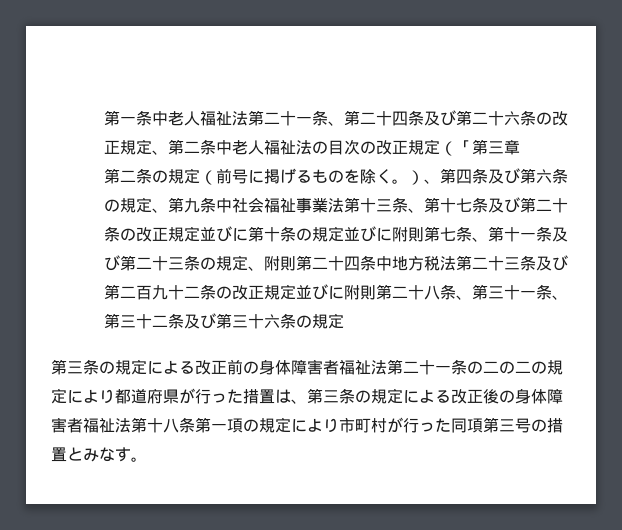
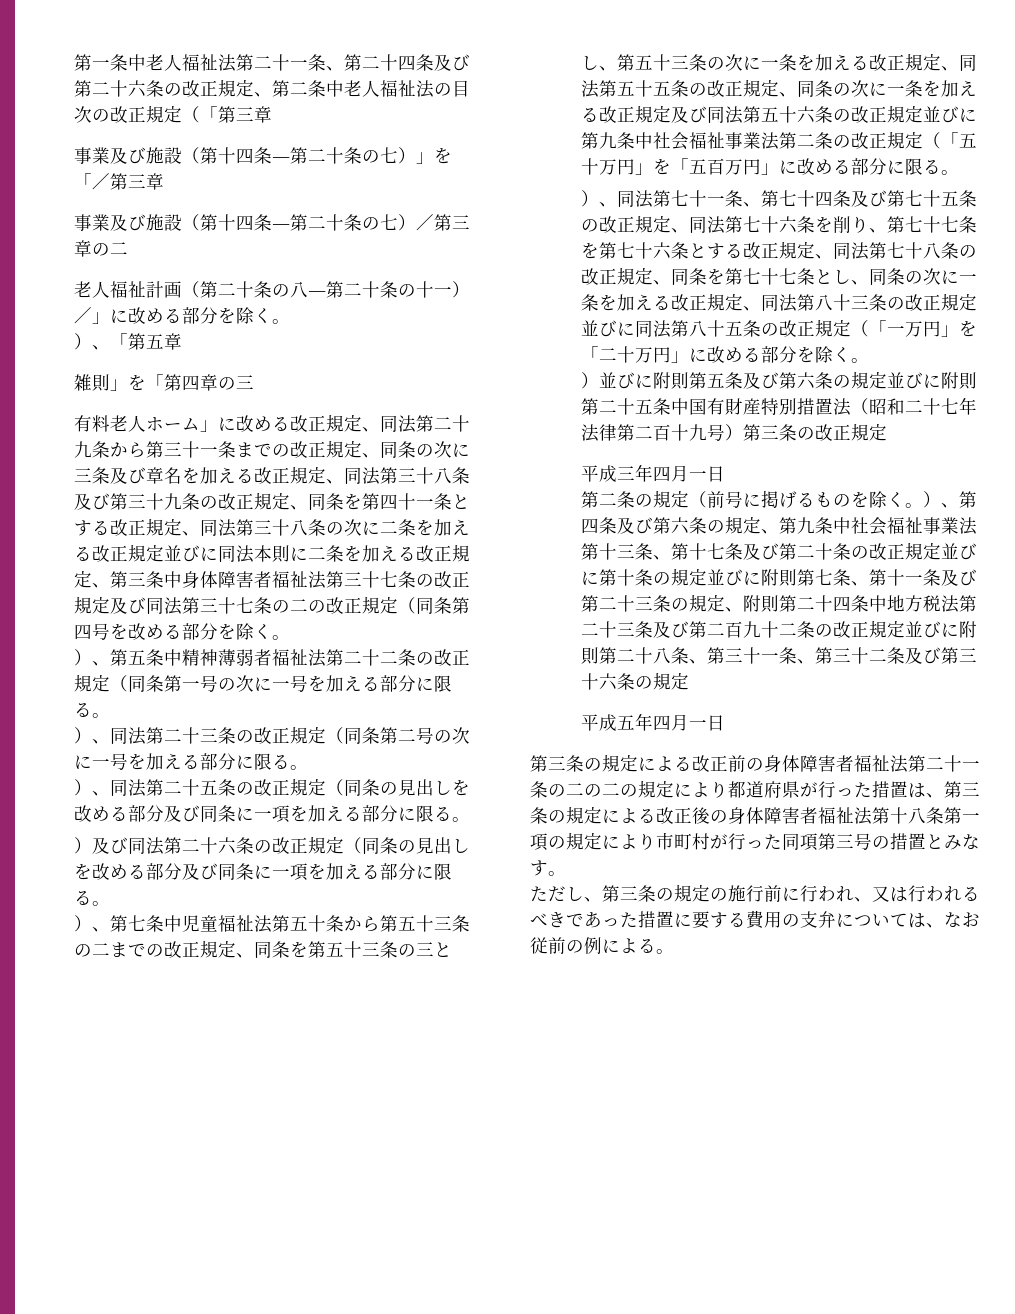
(521, 147) none -> [73,147,452,164] [73,173,164,190] [73,214,470,231] [73,240,128,257] [73,281,470,298] [73,307,290,324] [73,333,182,350] [73,374,254,392] [73,414,470,433] [73,440,470,458] [73,466,470,485] [73,492,470,510] [73,518,470,537] [73,544,470,563] [73,570,470,589] [73,596,470,615] [73,623,290,640] [73,649,470,667] [73,674,452,692] [73,702,110,718] [73,726,470,745] [73,753,308,770] [73,778,470,797] [73,805,470,823] [73,836,470,855] [73,863,452,881] [73,890,110,906] [73,915,470,933] [73,940,452,958] [580,53,977,71] [580,79,977,98] [580,105,977,124] [580,131,977,150] [580,158,959,175] [580,190,977,208] [580,215,977,234] [580,241,977,260] [580,267,977,285] [580,293,977,312] [580,319,977,338] [580,346,869,363] [580,371,977,390] [580,397,977,416] [580,423,887,442] [580,464,725,482] // 事業及び施設（第十四条―第二十条の七）」を「／第三章 // 事業及び施設（第十四条―第二十条の七）／第三章の二 // 老人福祉計画（第二十条の八―第二十条の十一）／」に改める部分を除く。 // ）、「第五章 // 雑則」を「第四章の三 // 有料老人ホーム」に改める改正規定、同法第二十九条から第三十一条までの改正規定、同条の次に三条及び章名を加える改正規定、同法第三十八条及び第三十九条の改正規定、同条を第四十一条とする改正規定、同法第三十八条の次に二条を加える改正規定並びに同法本則に二条を加える改正規定、第三条中身体障害者福祉法第三十七条の改正規定及び同法第三十七条の二の改正規定（同条第四号を改める部分を除く。 // ）、第五条中精神薄弱者福祉法第二十二条の改正規定（同条第一号の次に一号を加える部分に限る。 // ）、同法第二十三条の改正規定（同条第二号の次に一号を加える部分に限る。 // ）、同法第二十五条の改正規定（同条の見出しを改める部分及び同条に一項を加える部分に限る。 // ）及び同法第二十六条の改正規定（同条の見出しを改める部分及び同条に一項を加える部分に限る。 // ）、第七条中児童福祉法第五十条から第五十三条の二までの改正規定、同条を第五十三条の三とし、第五十三条の次に一条を加える改正規定、同法第五十五条の改正規定、同条の次に一条を加える改正規定及び同法第五十六条の改正規定並びに第九条中社会福祉事業法第二条の改正規定（「五十万円」を「五百万円」に改める部分に限る。 // ）、同法第七十一条、第七十四条及び第七十五条の改正規定、同法第七十六条を削り、第七十七条を第七十六条とする改正規定、同法第七十八条の改正規定、同条を第七十七条とし、同条の次に一条を加える改正規定、同法第八十三条の改正規定並びに同法第八十五条の改正規定（「一万円」を「二十万円」に改める部分を除く。 // ）並びに附則第五条及び第六条の規定並びに附則第二十五条中国有財産特別措置法（昭和二十七年法律第二百十九号）第三条の改正規定 // 平成三年四月一日
(345, 321) none -> [580,713,725,731] // 平成五年四月一日
(147, 459) none -> [530,884,980,902] [530,910,980,929] [530,937,674,954] // ただし、第三条の規定の施行前に行われ、又は行われるべきであった措置に要する費用の支弁については、なお従前の例による。

